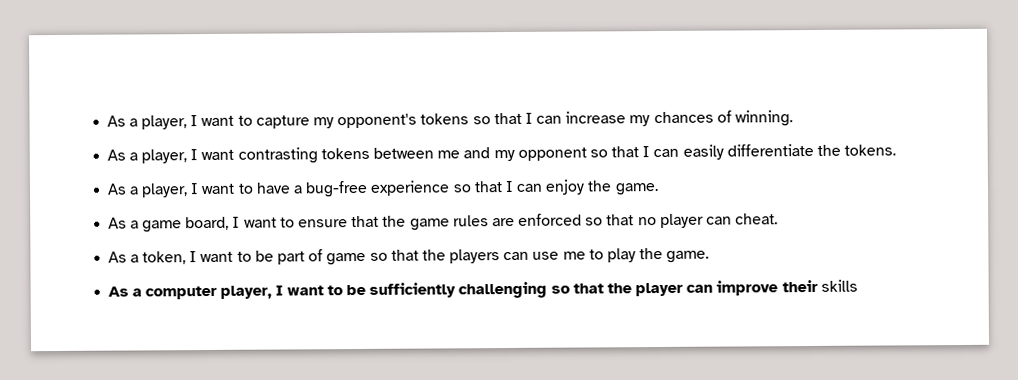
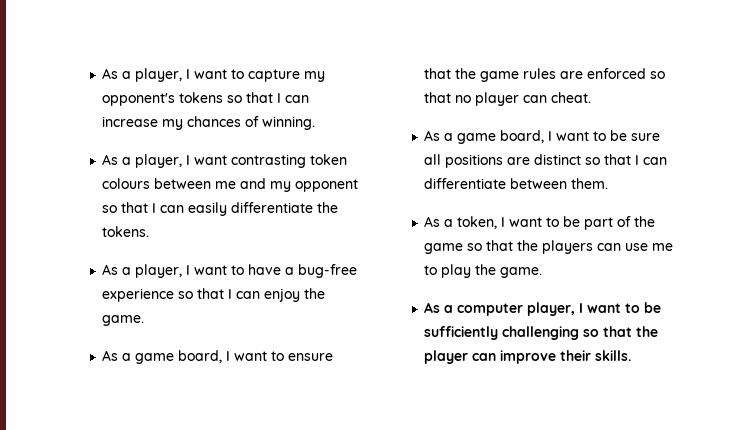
[320,147,370,160] tokens -> [310,154,348,165] [102,178,151,189] token colours
(779, 219) none -> [424,130,661,144] [424,154,668,168] [424,178,609,189] // As a game board, I want to be sure all positions are distinct so that I can differentiate between them.
(324, 255) none -> [634,216,656,227] the
[820,279,858,292] skills -> [595,350,632,361] skills.

